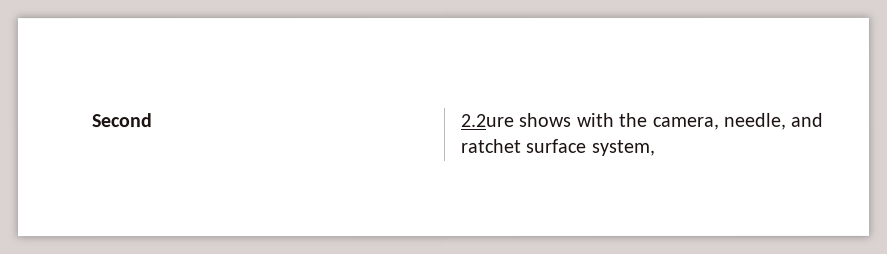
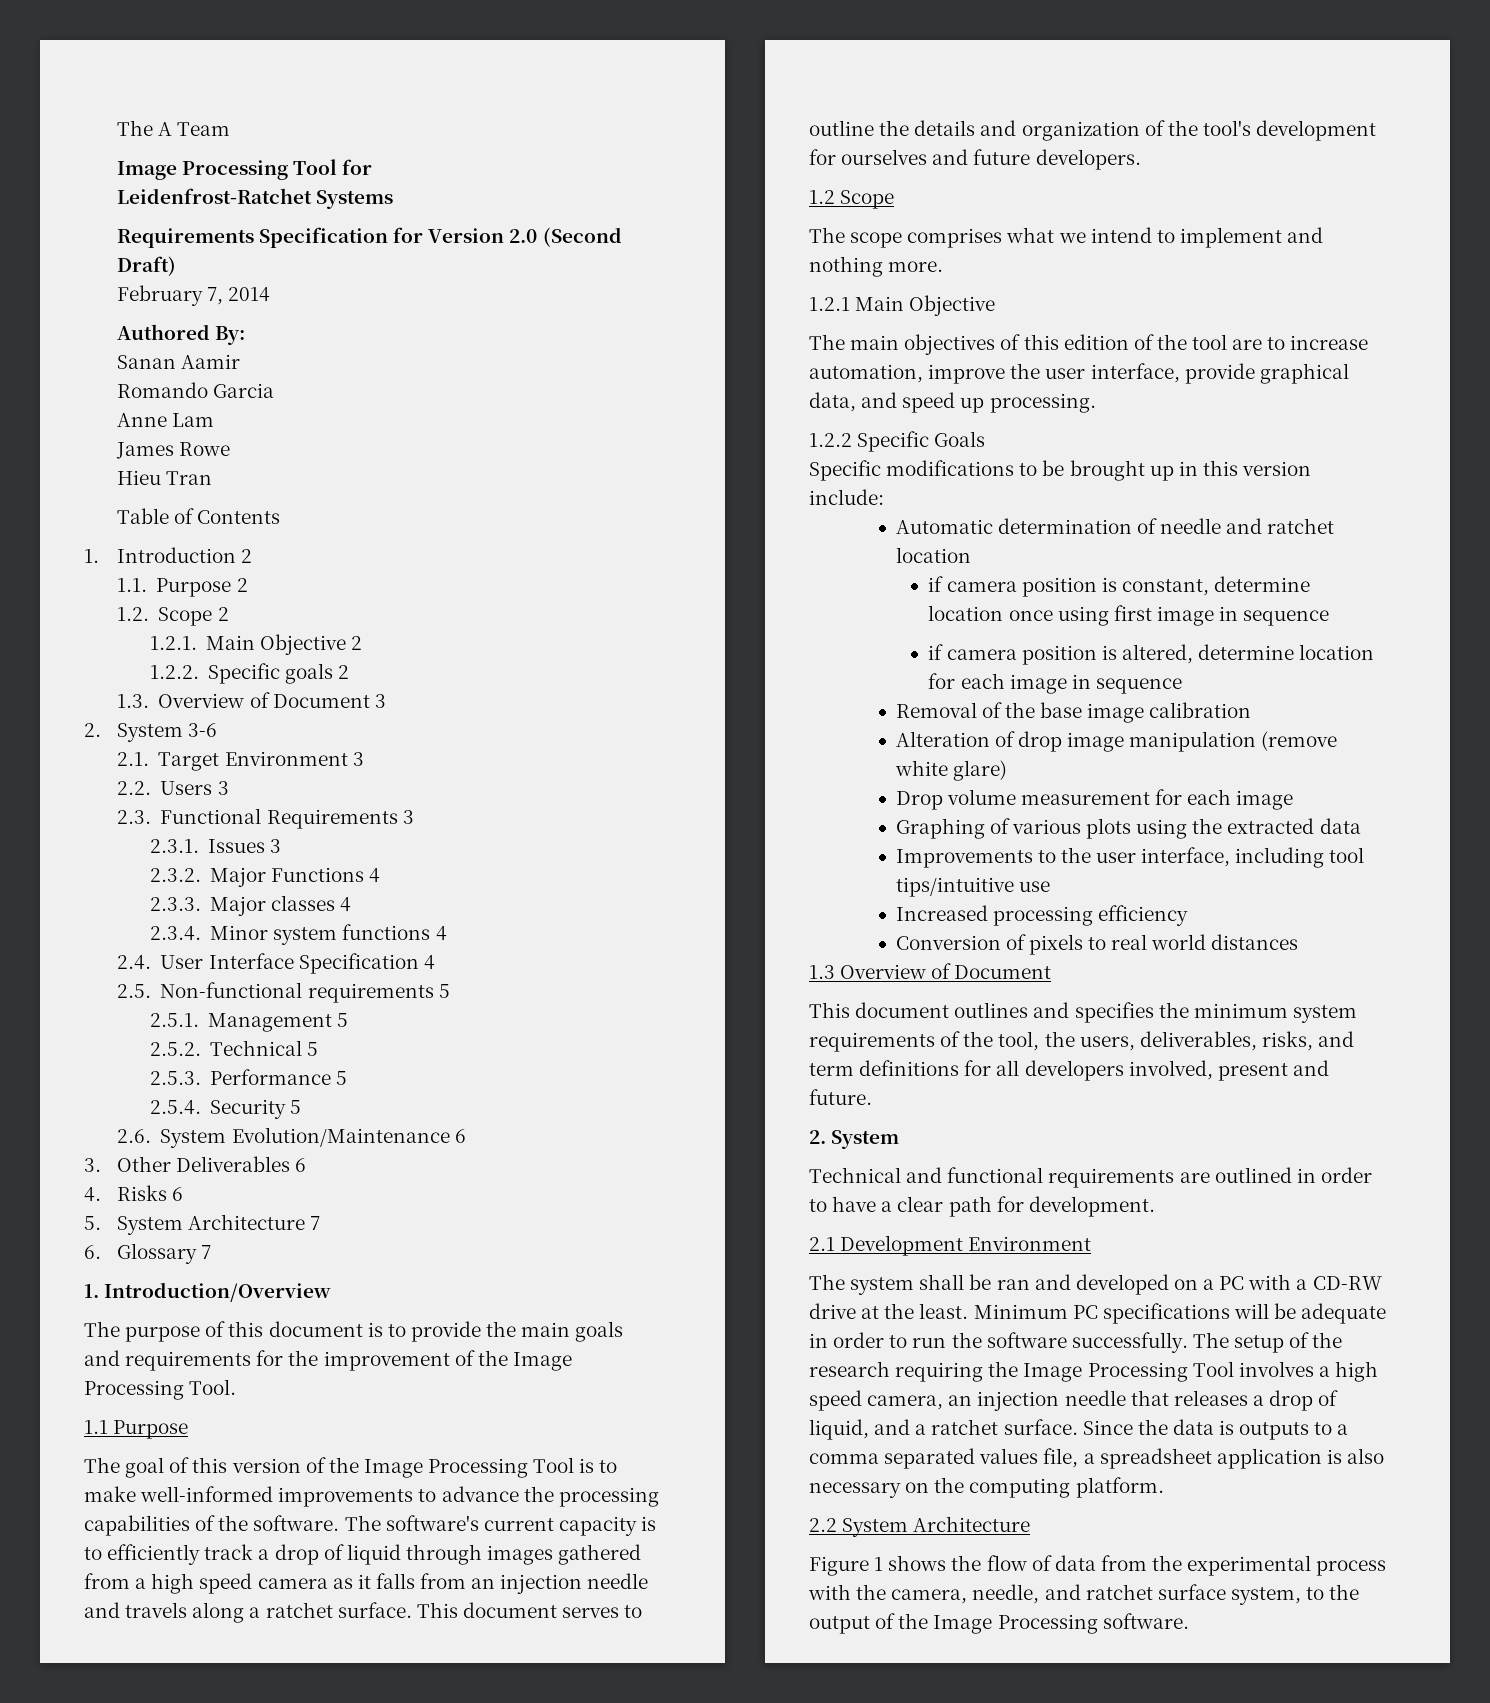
[90,113,153,128] [460,112,572,127] Second // 2.2ure shows -> [116,120,231,136] [116,159,373,180] [116,188,393,209] [116,227,622,248] [116,256,176,276] [116,285,271,306] [116,324,245,345] [116,354,240,369] [116,382,274,398] [116,413,214,427] [115,442,230,459] [116,470,212,485] [116,508,281,524] [84,547,252,563] [116,578,248,597] [116,607,229,626] [149,634,363,655] [149,663,350,684] [116,692,386,708] [84,723,217,742] [116,751,364,771] [116,781,229,795] [116,808,414,829] [149,839,282,853] [149,867,381,887] [149,895,352,916] [149,924,447,945] [116,953,435,974] [116,982,450,1003] [149,1013,349,1032] [149,1040,319,1056] [149,1069,348,1085] [149,1099,302,1119] [116,1127,466,1148] [84,1156,307,1172] [84,1185,183,1202] [84,1214,321,1235] [84,1243,211,1264] [84,1282,332,1302] [84,1321,624,1342] [84,1350,572,1371] [84,1379,237,1400] [84,1420,189,1439] [84,1457,618,1478] [84,1486,659,1507] [84,1515,657,1536] [84,1544,642,1565] [84,1573,649,1594] [84,1602,643,1623] [809,120,1377,141] [809,149,1141,170] [809,190,895,209] [809,227,1324,248] [809,256,944,277] [809,295,996,316] [809,334,1369,355] [809,363,1349,384] [809,392,1096,413] [809,431,986,452] [809,460,1312,481] [809,489,884,505] [895,518,1335,534] [895,547,971,563] [928,576,1311,597] [928,605,1330,626] [928,644,1375,665] [928,673,1183,694] [895,702,1252,723] [895,731,1338,752] [894,760,1007,781] [895,789,1294,810] [895,818,1361,839] [895,847,1365,868] [895,877,1050,897] [895,905,1188,926] [895,934,1299,955] [809,963,1052,979] [809,1002,1357,1023] [809,1031,1355,1052] [809,1060,1329,1081] [809,1089,872,1105] [809,1130,900,1149] [809,1167,1372,1188] [809,1196,1155,1217] [809,1235,1092,1256] [809,1274,1382,1295] [809,1303,1387,1324] [809,1332,1343,1353] [809,1361,1379,1382] [809,1390,1339,1411] [809,1419,1349,1440] [809,1448,1385,1469] [809,1477,1164,1498] [809,1516,1031,1537] [809,1555,1387,1576] The A Team // Image Processing Tool for // Leidenfrost-Ratchet Systems // Requirements Specification for Version 2.0 (Second Draft) // February 7, 2014 // Authored By: // Sanan Aamir // Romando Garcia // Anne Lam // James Rowe // Hieu Tran // Table of Contents // 1. Introduction 2 // 1.1. Purpose 2 // 1.2. Scope 2 // 1.2.1. Main Objective 2 // 1.2.2. Specific goals 2 // 1.3. Overview of Document 3 // 2. System 3-6 // 2.1. Target Environment 3 // 2.2. Users 3 // 2.3. Functional Requirements 3 // 2.3.1. Issues 3 // 2.3.2. Major Functions 4 // 2.3.3. Major classes 4 // 2.3.4. Minor system functions 4 // 2.4. User Interface Specification 4 // 2.5. Non-functional requirements 5 // 2.5.1. Management 5 // 2.5.2. Technical 5 // 2.5.3. Performance 5 // 2.5.4. Security 5 // 2.6. System Evolution/Maintenance 6 // 3. Other Deliverables 6 // 4. Risks 6 // 5. System Architecture 7 // 6. Glossary 7 // 1. Introduction/Overview // The purpose of this document is to provide the main goals and requirements for the improvement of the Image Processing Tool. // 1.1 Purpose // The goal of this version of the Image Processing Tool is to make well-informed improvements to advance the processing capabilities of the software. The software's current capacity is to efficiently track a drop of liquid through images gathered from a high speed camera as it falls from an injection needle and travels along a ratchet surface. This document serves to outline the details and organization of the tool's development for ourselves and future developers. // 1.2 Scope // The scope comprises what we intend to implement and nothing more. // 1.2.1 Main Objective // The main objectives of this edition of the tool are to increase automation, improve the user interface, provide graphical data, and speed up processing. // 1.2.2 Specific Goals // Specific modifications to be brought up in this version include: // Automatic determination of needle and ratchet location // if camera position is constant, determine location once using first image in sequence // if camera position is altered, determine location for each image in sequence // Removal of the base image calibration // Alteration of drop image manipulation (remove white glare) // Drop volume measurement for each image // Graphing of various plots using the extracted data // Improvements to the user interface, including tool tips/intuitive use // Increased processing efficiency // Conversion of pixels to real world distances // 1.3 Overview of Document // This document outlines and specifies the minimum system requirements of the tool, the users, deliverables, risks, and term definitions for all developers involved, present and future. // 2. System // Technical and functional requirements are outlined in order to have a clear path for development. // 2.1 Development Environment // The system shall be ran and developed on a PC with a CD-RW drive at the least. Minimum PC specifications will be adequate in order to run the software successfully. The setup of the research requiring the Image Processing Tool involves a high speed camera, an injection needle that releases a drop of liquid, and a ratchet surface. Since the data is outputs to a comma separated values file, a spreadsheet application is also necessary on the computing platform. // 2.2 System Architecture // Figure 1 shows the flow of data from the experimental process
(656, 147) none -> [1306,1584,1360,1600] [809,1613,1189,1634] to the output of the Image Processing software.

